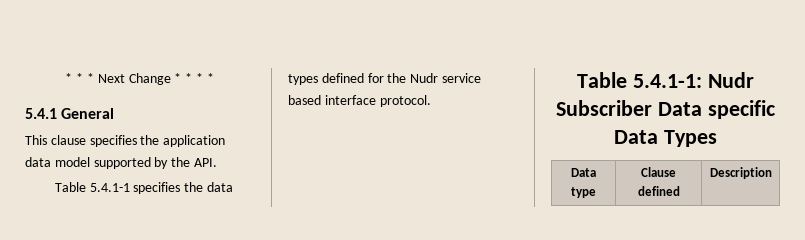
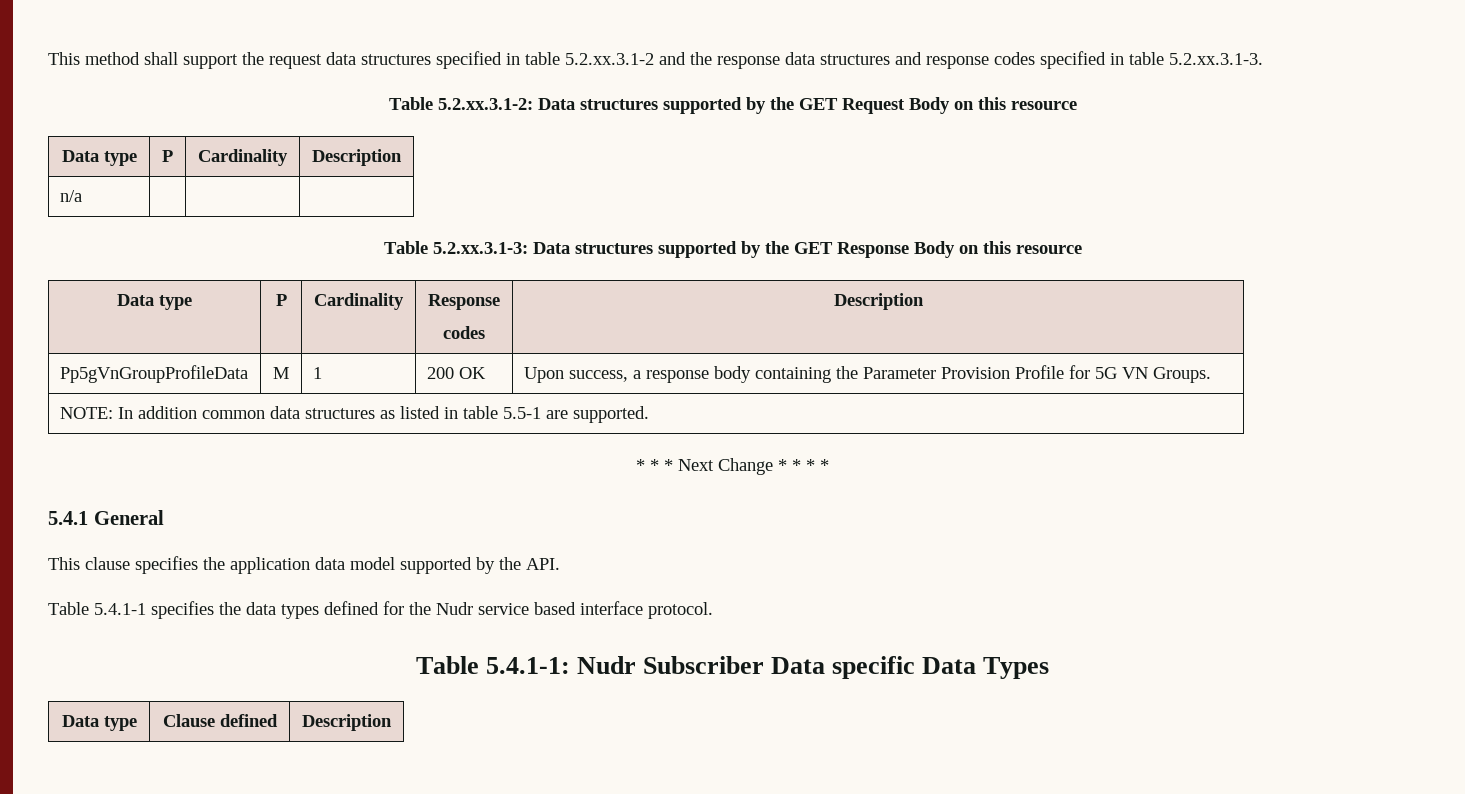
(65, 78) none -> [48,51,1263,69] [388,97,1077,114] [61,150,137,166] [162,150,173,162] [198,149,288,166] [312,149,402,166] [59,190,82,202] [383,241,1082,258] [117,294,192,310] [275,294,287,306] [314,293,404,310] [428,294,500,310] [443,326,485,339] [833,293,924,310] [59,365,248,383] [273,367,289,379] [312,367,322,379] [426,367,486,379] [523,365,1211,383] [59,406,649,423] This method shall support the request data structures specified in table 5.2.xx.3.1-2 and the response data structures and response codes specified in table 5.2.xx.3.1-3. // Table 5.2.xx.3.1-2: Data structures supported by the GET Request Body on this resource // Data type | P | Cardinality | Description // n/a | | | // Table 5.2.xx.3.1-3: Data structures supported by the GET Response Body on this resource // Data type | P | Cardinality | Response // codes | Description // Pp5gVnGroupProfileData | M | 1 | 200 OK | Upon success, a response body containing the Parameter Provision Profile for 5G VN Groups. // NOTE: In addition common data structures as listed in table 5.5-1 are supported. //

